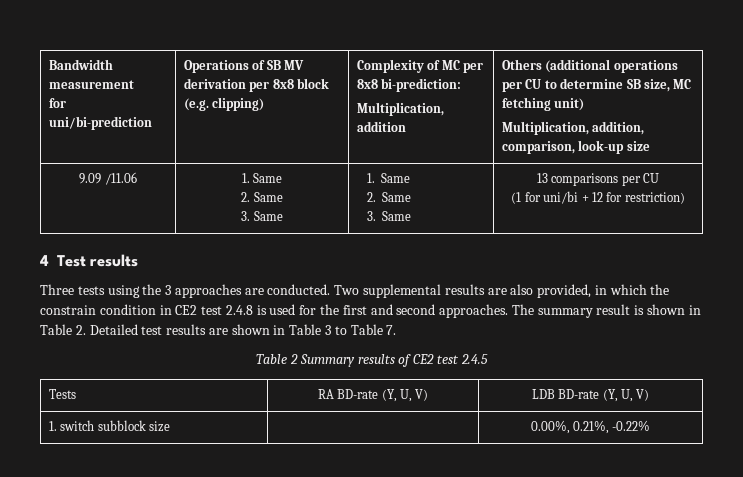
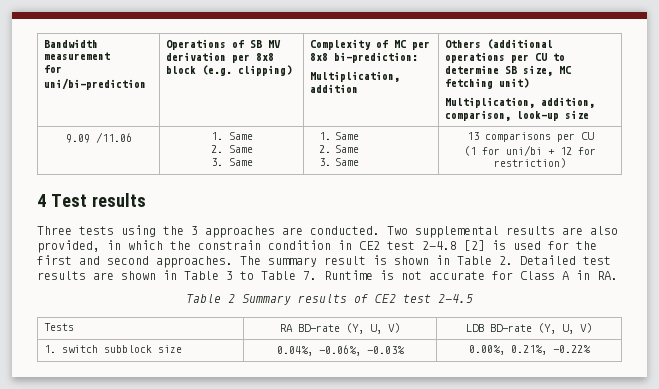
[225,305,253,315] 2.4.8 -> [422,240,485,251] 2-4.8 [2]
(397, 330) none -> [324,270,618,280] Runtime is not accurate for Class A in RA.
[460,354,488,364] 2.4.5 -> [438,294,473,303] 2-4.5
(171, 426) none -> [277,345,405,356] 0.04%, -0.06%, -0.03%

